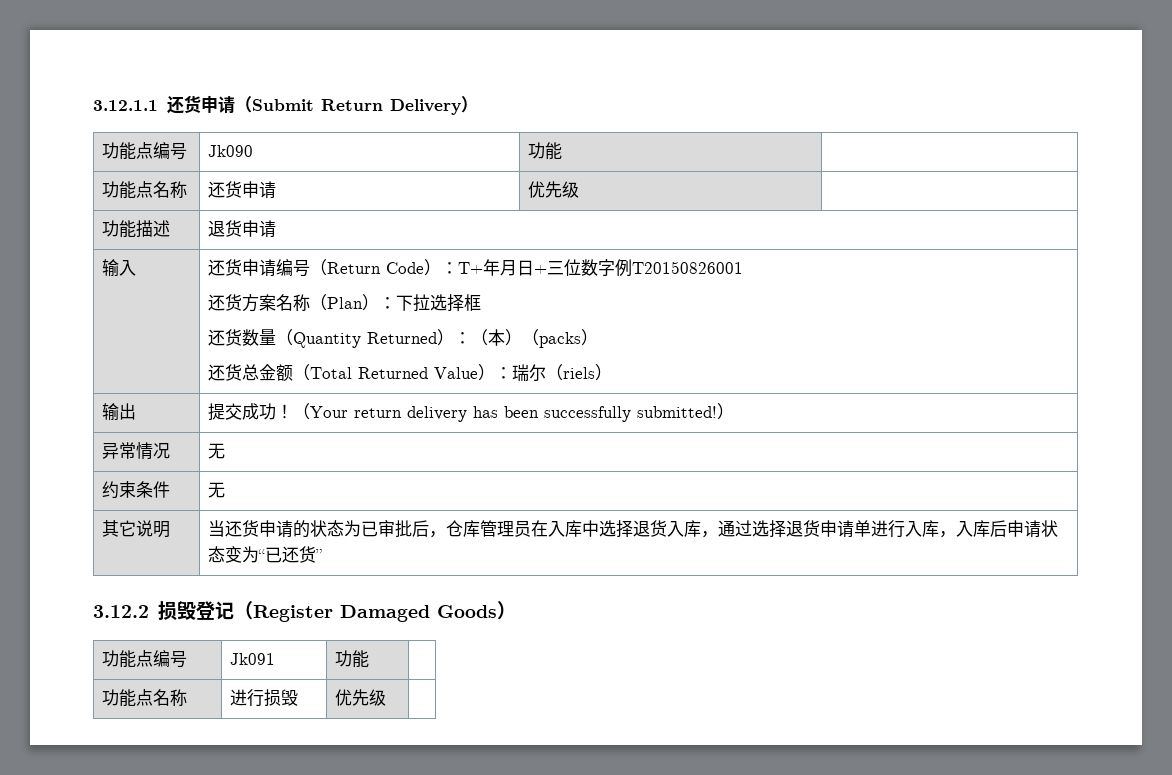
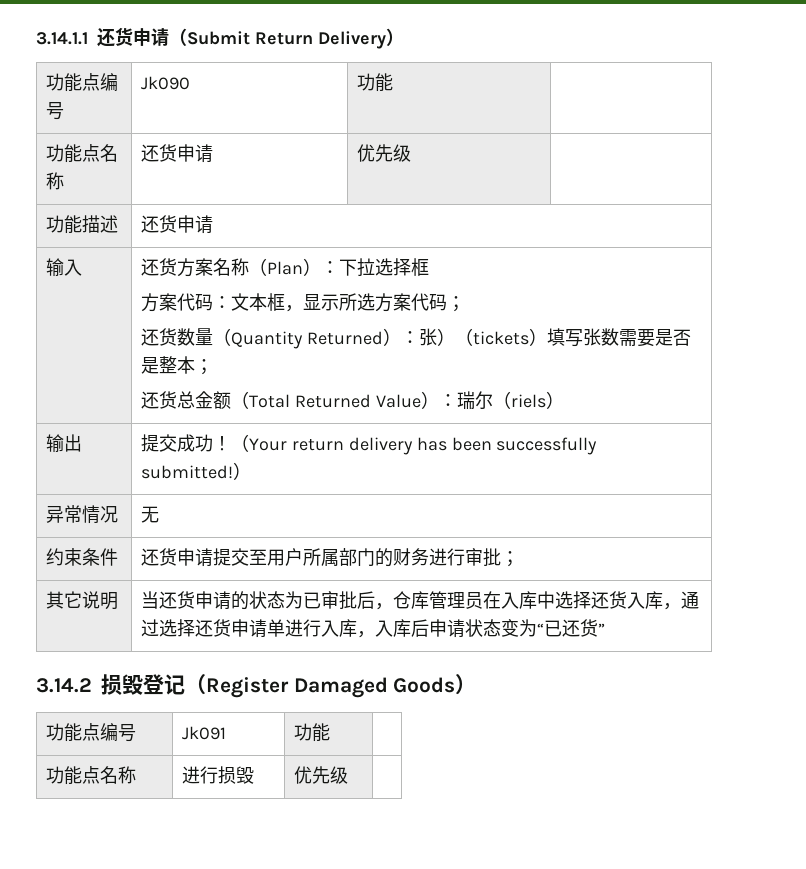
[93,100,158,111] 3.12.1.1 -> [36,32,88,45] 3.14.1.1
[208,220,226,237] 退 -> [141,215,160,233] 还
[242,259,744,277] [208,294,243,311] 申请编号（Return Code）：T+年月日+三位数字例T20150826001 // 还货 -> (178, 267) none
(482, 302) none -> [141,293,466,312] // 方案代码：文本框，显示所选方案代码；
[471,329,599,348] （本）（packs） -> [418,328,691,347] [141,356,214,375] 张）（tickets）填写张数需要是否是整本；
[208,482,226,498] 无 -> [141,548,520,567] 还货申请提交至用户所属部门的财务进行审批；
[633,520,651,537] 退 -> [591,591,610,609] 还
[786,520,804,537] 退 -> [195,619,214,637] 还
[93,605,149,618] 3.12.2 -> [36,678,92,693] 3.14.2

